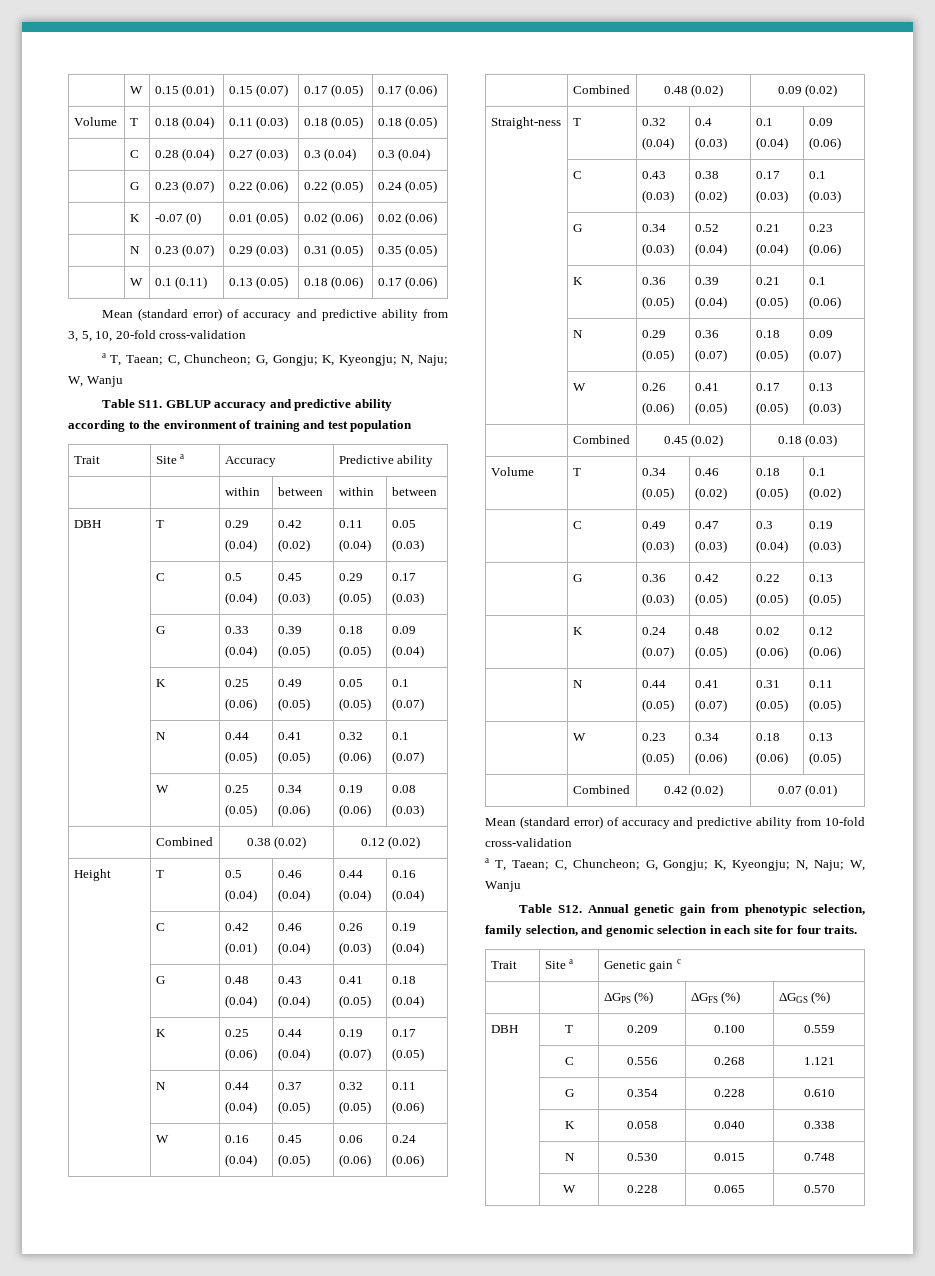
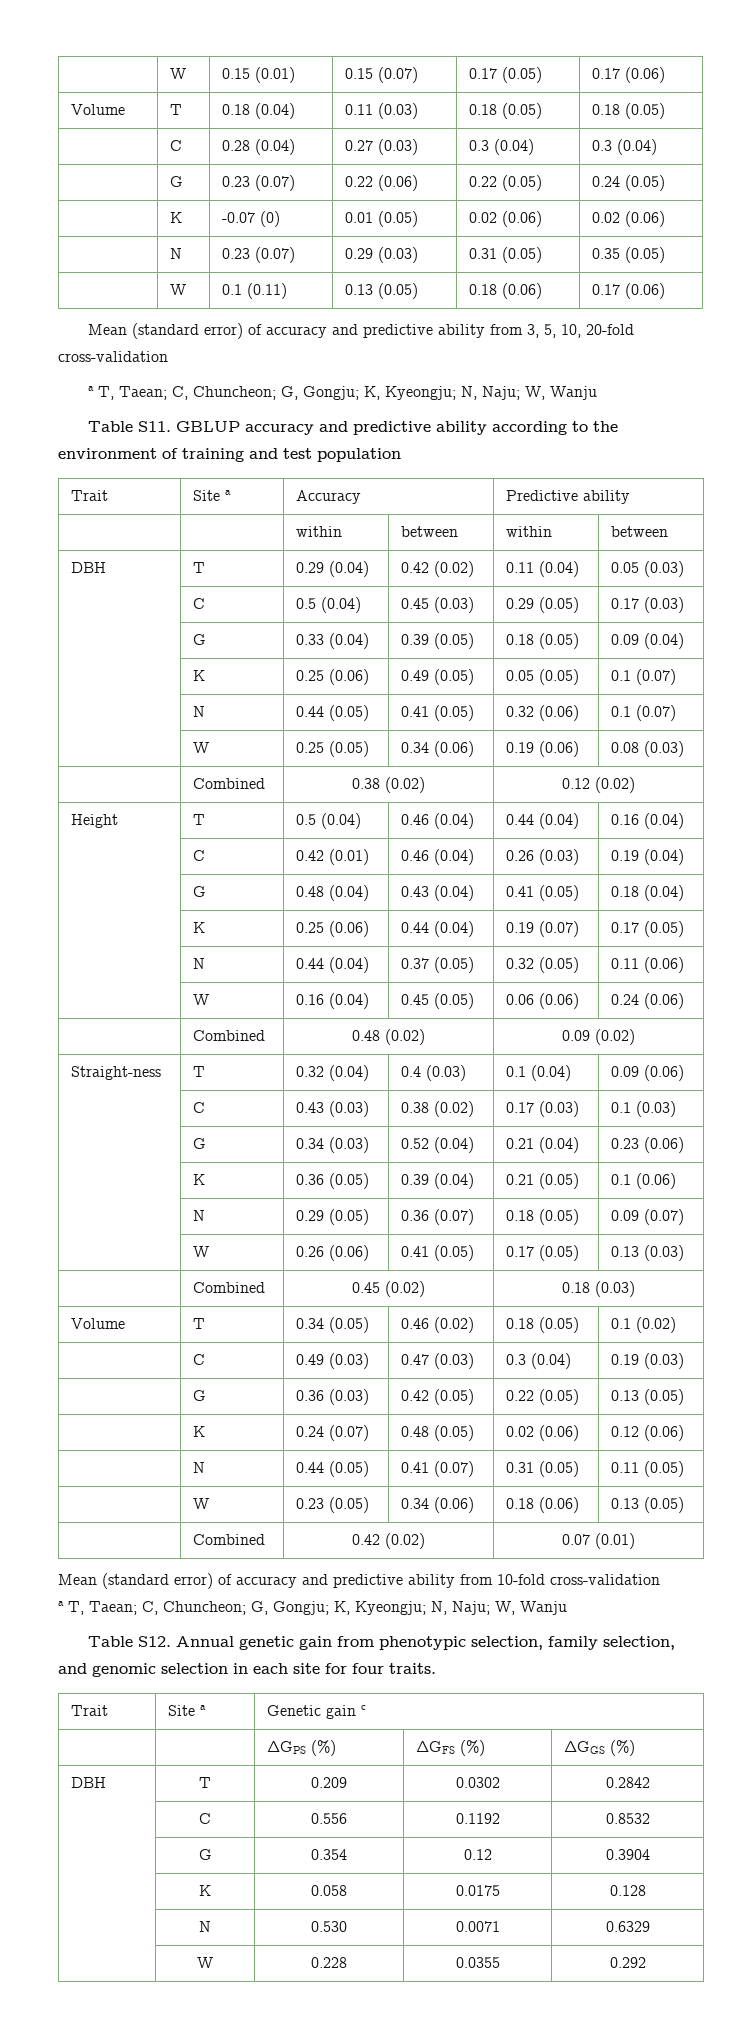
[714,1025,745,1033] [803,1025,835,1033] 0.100 | 0.559 -> [455,1777,500,1788] [605,1777,650,1788] 0.0302 | 0.2842
[714,1057,745,1065] [803,1057,835,1065] 0.268 | 1.121 -> [455,1813,500,1824] [605,1813,650,1824] 0.1192 | 0.8532
[714,1089,745,1097] [803,1089,835,1097] 0.228 | 0.610 -> [463,1849,492,1860] [605,1849,650,1860] 0.12 | 0.3904
[714,1121,745,1129] [803,1121,835,1129] 0.040 | 0.338 -> [455,1885,500,1896] [609,1885,646,1896] 0.0175 | 0.128
[714,1153,745,1161] [803,1153,835,1161] 0.015 | 0.748 -> [455,1921,500,1932] [605,1921,650,1932] 0.0071 | 0.6329
[714,1185,745,1193] [803,1185,835,1193] 0.065 | 0.570 -> [455,1957,500,1968] [609,1957,646,1968] 0.0355 | 0.292

